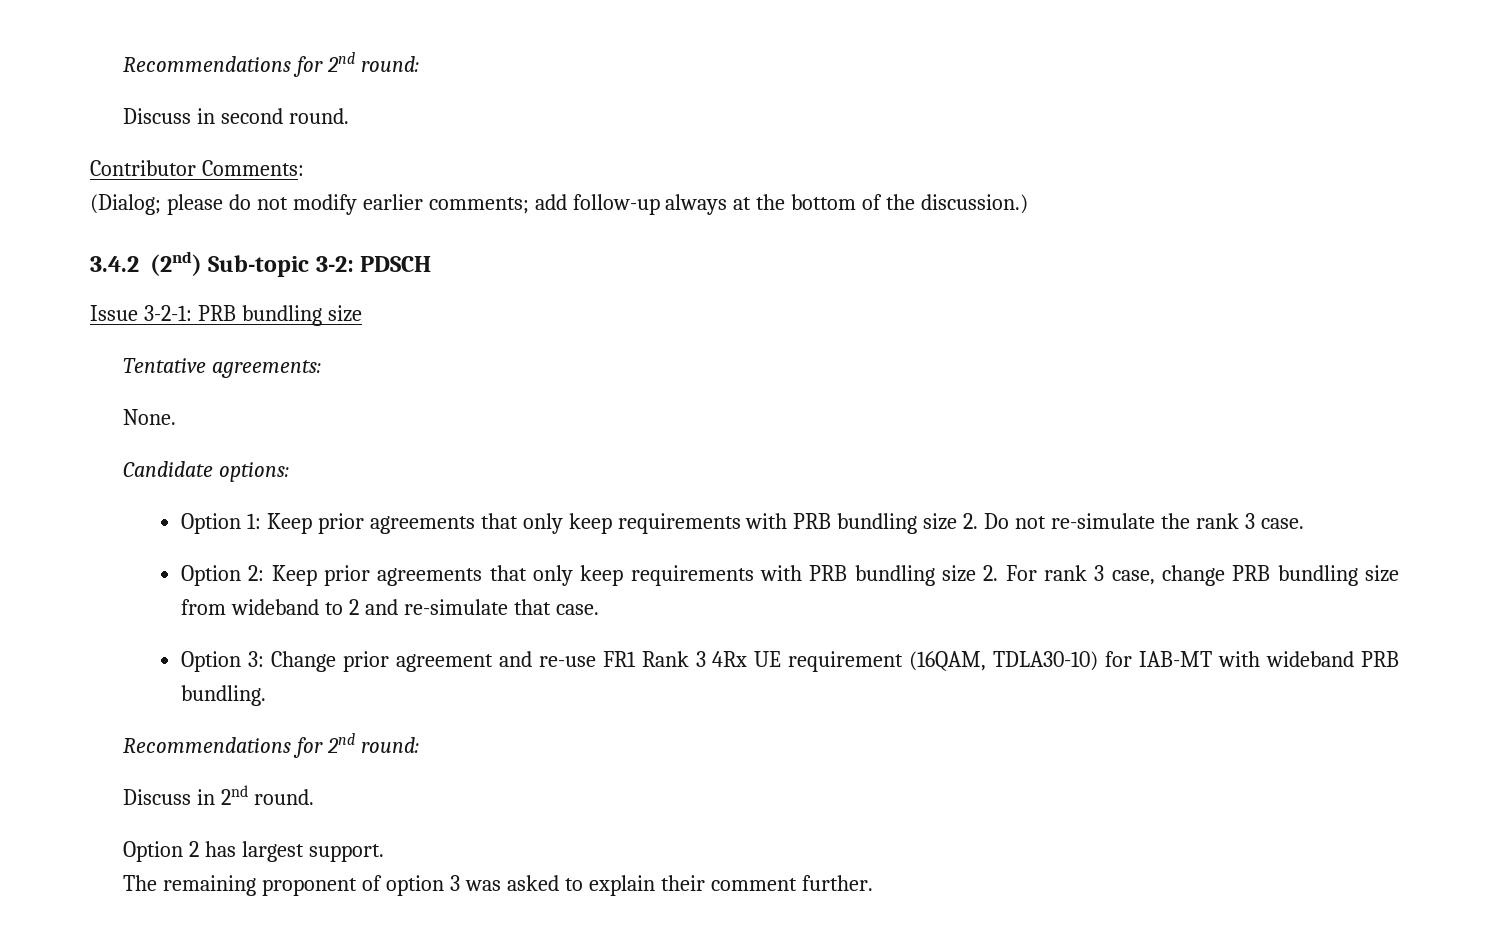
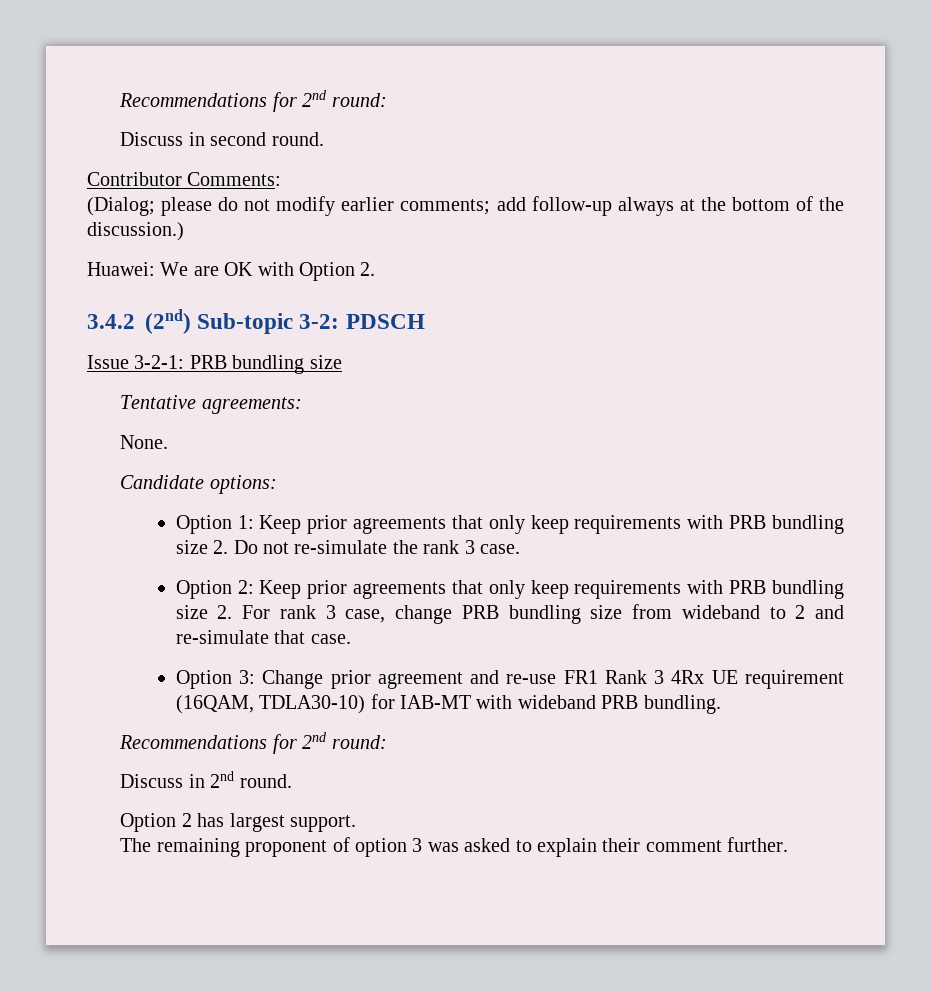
(1029, 204) none -> [87,262,376,281] // Huawei: We are OK with Option 2.

